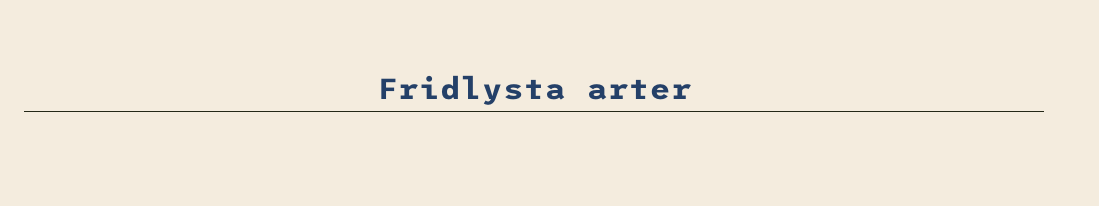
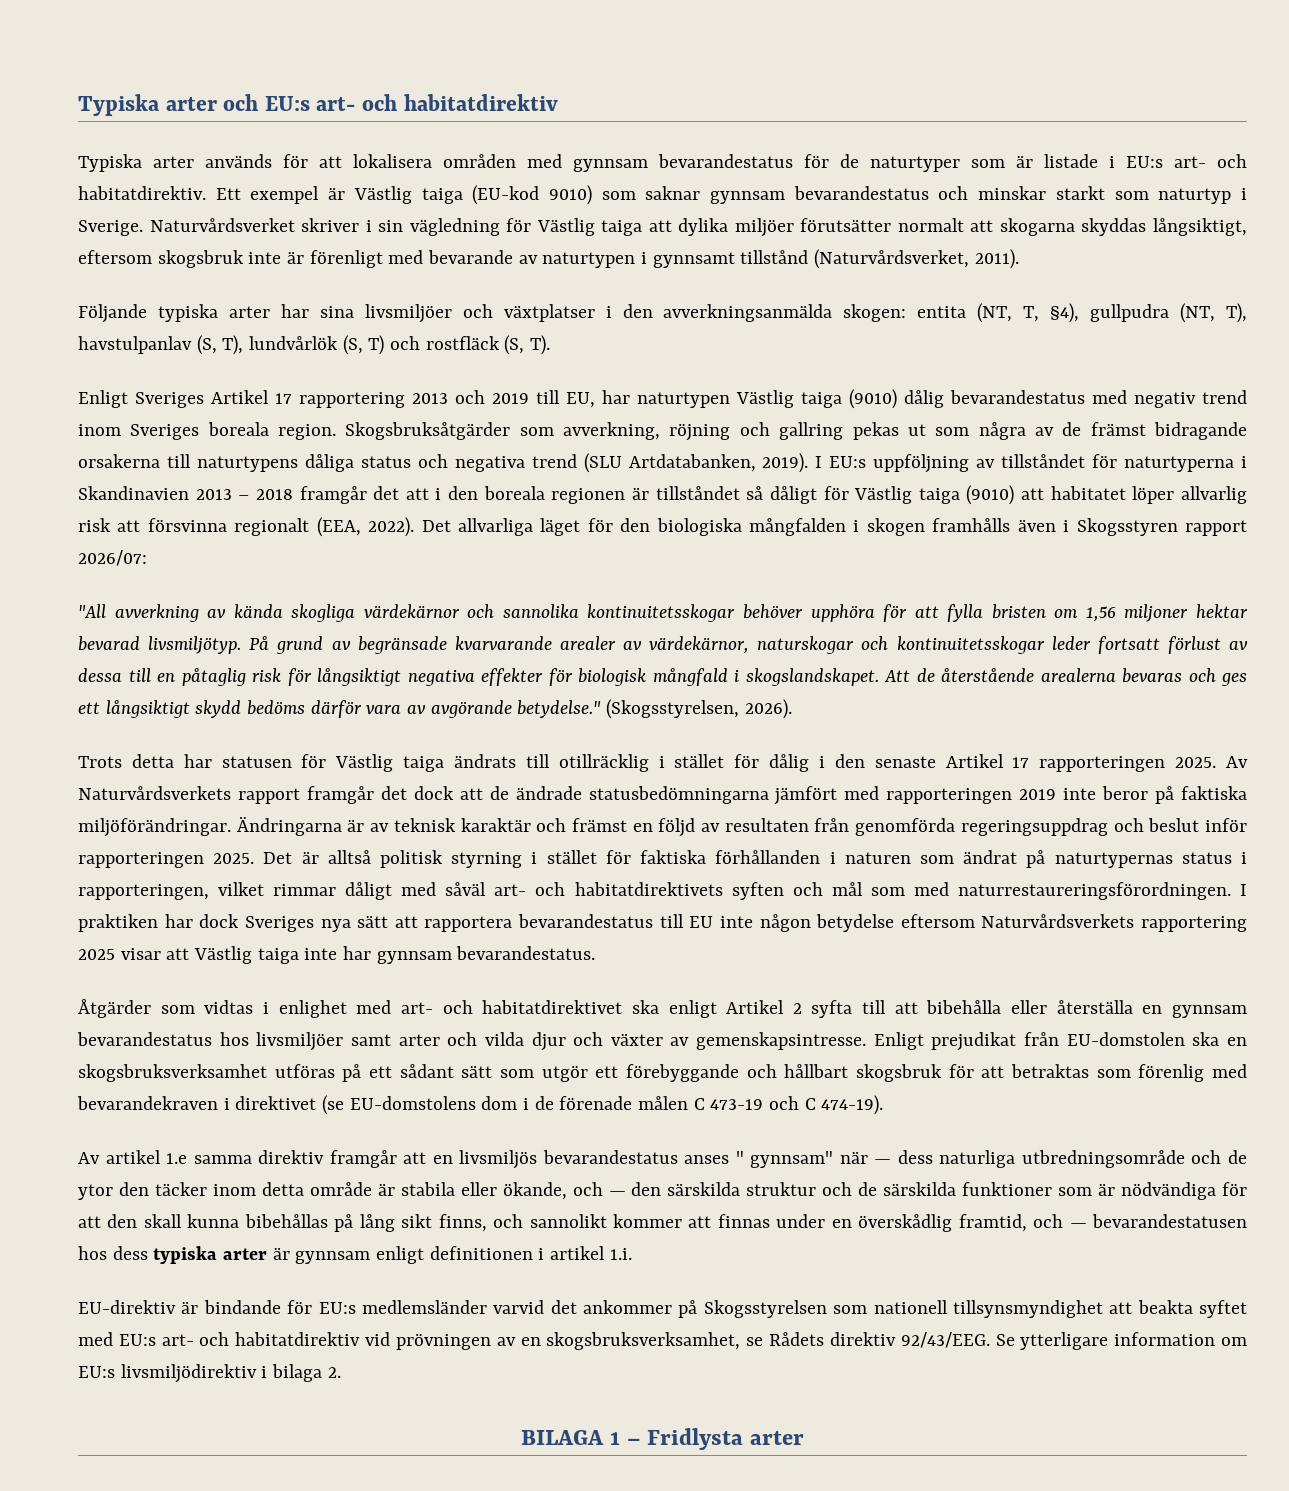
(376, 90) none -> [78,94,558,116] [78,154,1247,172] [78,185,1248,205] [78,218,1247,237] [78,249,1019,269] [78,303,1247,323] [78,335,551,355] [78,389,1247,409] [78,422,1248,441] [78,453,1247,473] [78,485,1247,505] [78,517,1248,537] [78,550,147,566] [78,604,1248,622] [78,636,1248,654] [78,668,1247,686] [78,699,792,719] [78,754,1249,772] [78,786,1247,805] [78,816,1248,837] [78,850,1247,868] [78,882,1248,900] [78,914,1247,932] [78,946,596,964] [78,999,1247,1018] [77,1032,1247,1051] [78,1064,1247,1082] [77,1095,884,1115] [78,1150,1247,1169] [78,1182,1248,1200] [78,1214,1248,1232] [78,1246,632,1264] [78,1300,1247,1318] [78,1332,1247,1350] [78,1364,341,1383] [520,1430,641,1445] Typiska arter och EU:s art- och habitatdirektiv // Typiska arter används för att lokalisera områden med gynnsam bevarandestatus för de naturtyper som är listade i EU:s art- och habitatdirektiv. Ett exempel är Västlig taiga (EU-kod 9010) som saknar gynnsam bevarandestatus och minskar starkt som naturtyp i Sverige. Naturvårdsverket skriver i sin vägledning för Västlig taiga att dylika miljöer förutsätter normalt att skogarna skyddas långsiktigt, eftersom skogsbruk inte är förenligt med bevarande av naturtypen i gynnsamt tillstånd (Naturvårdsverket, 2011). // Följande typiska arter har sina livsmiljöer och växtplatser i den avverkningsanmälda skogen: entita (NT, T, §4), gullpudra (NT, T), havstulpanlav (S, T), lundvårlök (S, T) och rostfläck (S, T). // Enligt Sveriges Artikel 17 rapportering 2013 och 2019 till EU, har naturtypen Västlig taiga (9010) dålig bevarandestatus med negativ trend inom Sveriges boreala region. Skogsbruksåtgärder som avverkning, röjning och gallring pekas ut som några av de främst bidragande orsakerna till naturtypens dåliga status och negativa trend (SLU Artdatabanken, 2019). I EU:s uppföljning av tillståndet för naturtyperna i Skandinavien 2013 – 2018 framgår det att i den boreala regionen är tillståndet så dåligt för Västlig taiga (9010) att habitatet löper allvarlig risk att försvinna regionalt (EEA, 2022). Det allvarliga läget för den biologiska mångfalden i skogen framhålls även i Skogsstyren rapport 2026/07: // "All avverkning av kända skogliga värdekärnor och sannolika kontinuitetsskogar behöver upphöra för att fylla bristen om 1,56 miljoner hektar bevarad livsmiljötyp. På grund av begränsade kvarvarande arealer av värdekärnor, naturskogar och kontinuitetsskogar leder fortsatt förlust av dessa till en påtaglig risk för långsiktigt negativa effekter för biologisk mångfald i skogslandskapet. Att de återstående arealerna bevaras och ges ett långsiktigt skydd bedöms därför vara av avgörande betydelse." (Skogsstyrelsen, 2026). // Trots detta har statusen för Västlig taiga ändrats till otillräcklig i stället för dålig i den senaste Artikel 17 rapporteringen 2025. Av Naturvårdsverkets rapport framgår det dock att de ändrade statusbedömningarna jämfört med rapporteringen 2019 inte beror på faktiska miljöförändringar. Ändringarna är av teknisk karaktär och främst en följd av resultaten från genomförda regeringsuppdrag och beslut inför rapporteringen 2025. Det är alltså politisk styrning i stället för faktiska förhållanden i naturen som ändrat på naturtypernas status i rapporteringen, vilket rimmar dåligt med såväl art- och habitatdirektivets syften och mål som med naturrestaureringsförordningen. I praktiken har dock Sveriges nya sätt att rapportera bevarandestatus till EU inte någon betydelse eftersom Naturvårdsverkets rapportering 2025 visar att Västlig taiga inte har gynnsam bevarandestatus. // Åtgärder som vidtas i enlighet med art- och habitatdirektivet ska enligt Artikel 2 syfta till att bibehålla eller återställa en gynnsam bevarandestatus hos livsmiljöer samt arter och vilda djur och växter av gemenskapsintresse. Enligt prejudikat från EU-domstolen ska en skogsbruksverksamhet utföras på ett sådant sätt som utgör ett förebyggande och hållbart skogsbruk för att betraktas som förenlig med bevarandekraven i direktivet (se EU-domstolens dom i de förenade målen C 473-19 och C 474-19). // Av artikel 1.e samma direktiv framgår att en livsmiljös bevarandestatus anses " gynnsam" när — dess naturliga utbredningsområde och de ytor den täcker inom detta område är stabila eller ökande, och — den särskilda struktur och de särskilda funktioner som är nödvändiga för att den skall kunna bibehållas på lång sikt finns, och sannolikt kommer att finnas under en överskådlig framtid, och — bevarandestatusen hos dess typiska arter är gynnsam enligt definitionen i artikel 1.i. // EU-direktiv är bindande för EU:s medlemsländer varvid det ankommer på Skogsstyrelsen som nationell tillsynsmyndighet att beakta syftet med EU:s art- och habitatdirektiv vid prövningen av en skogsbruksverksamhet, se Rådets direktiv 92/43/EEG. Se ytterligare information om EU:s livsmiljödirektiv i bilaga 2. // BILAGA 1 –

